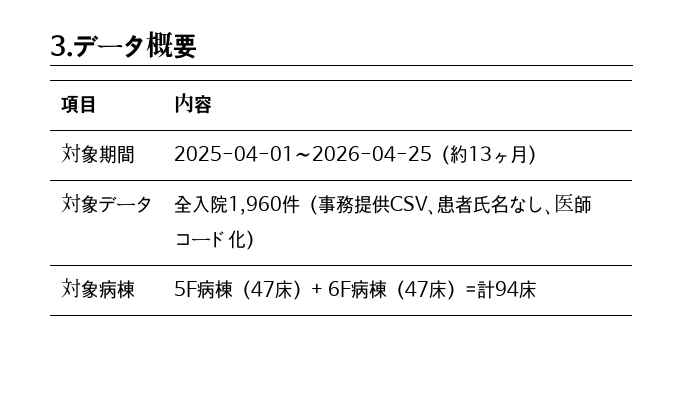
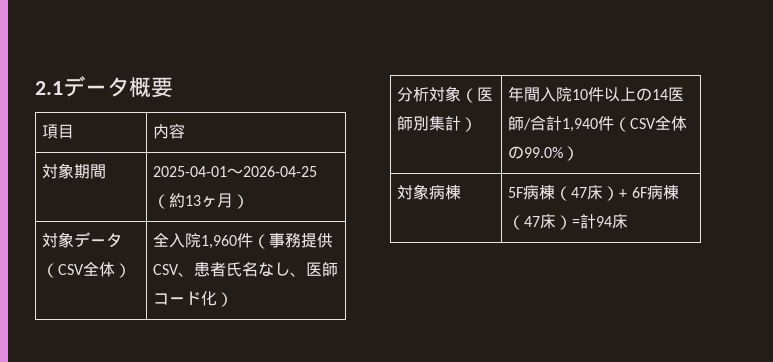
[50,35,74,57] 3. -> [35,81,63,95] 2.1
(153, 204) none -> [42,261,132,278] （CSV全体）
(264, 240) none -> [397,86,494,103] [397,116,478,132] [508,86,685,102] [508,115,688,132] [508,146,580,161] // 分析対象（医師別集計） | 年間入院10件以上の14医師/合計1,940件（CSV全体の99.0%）

